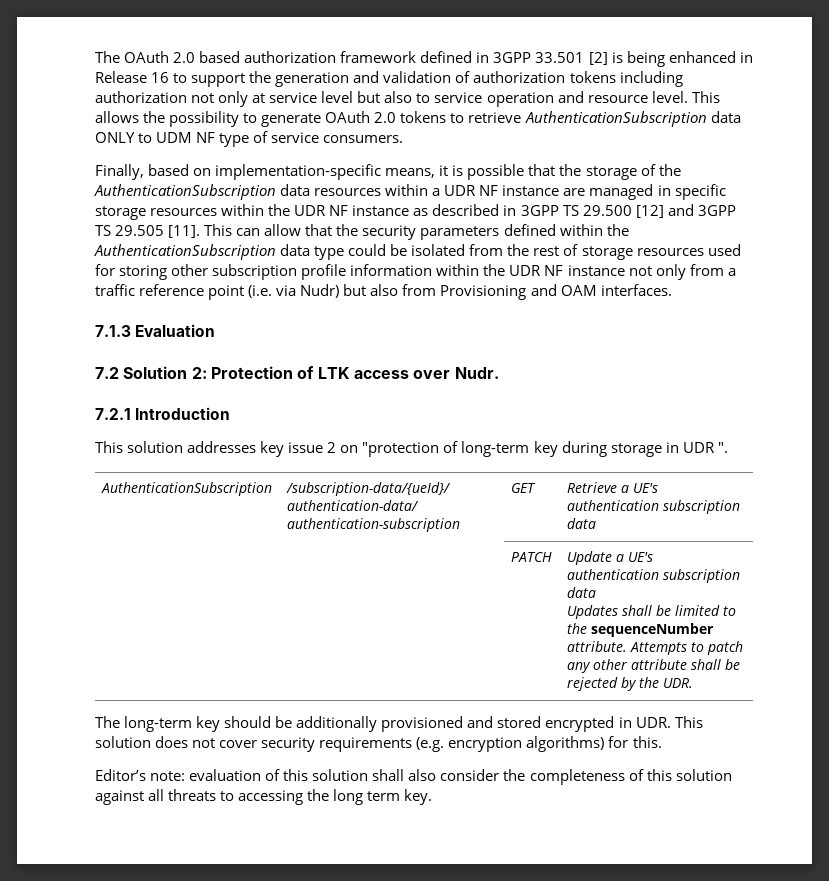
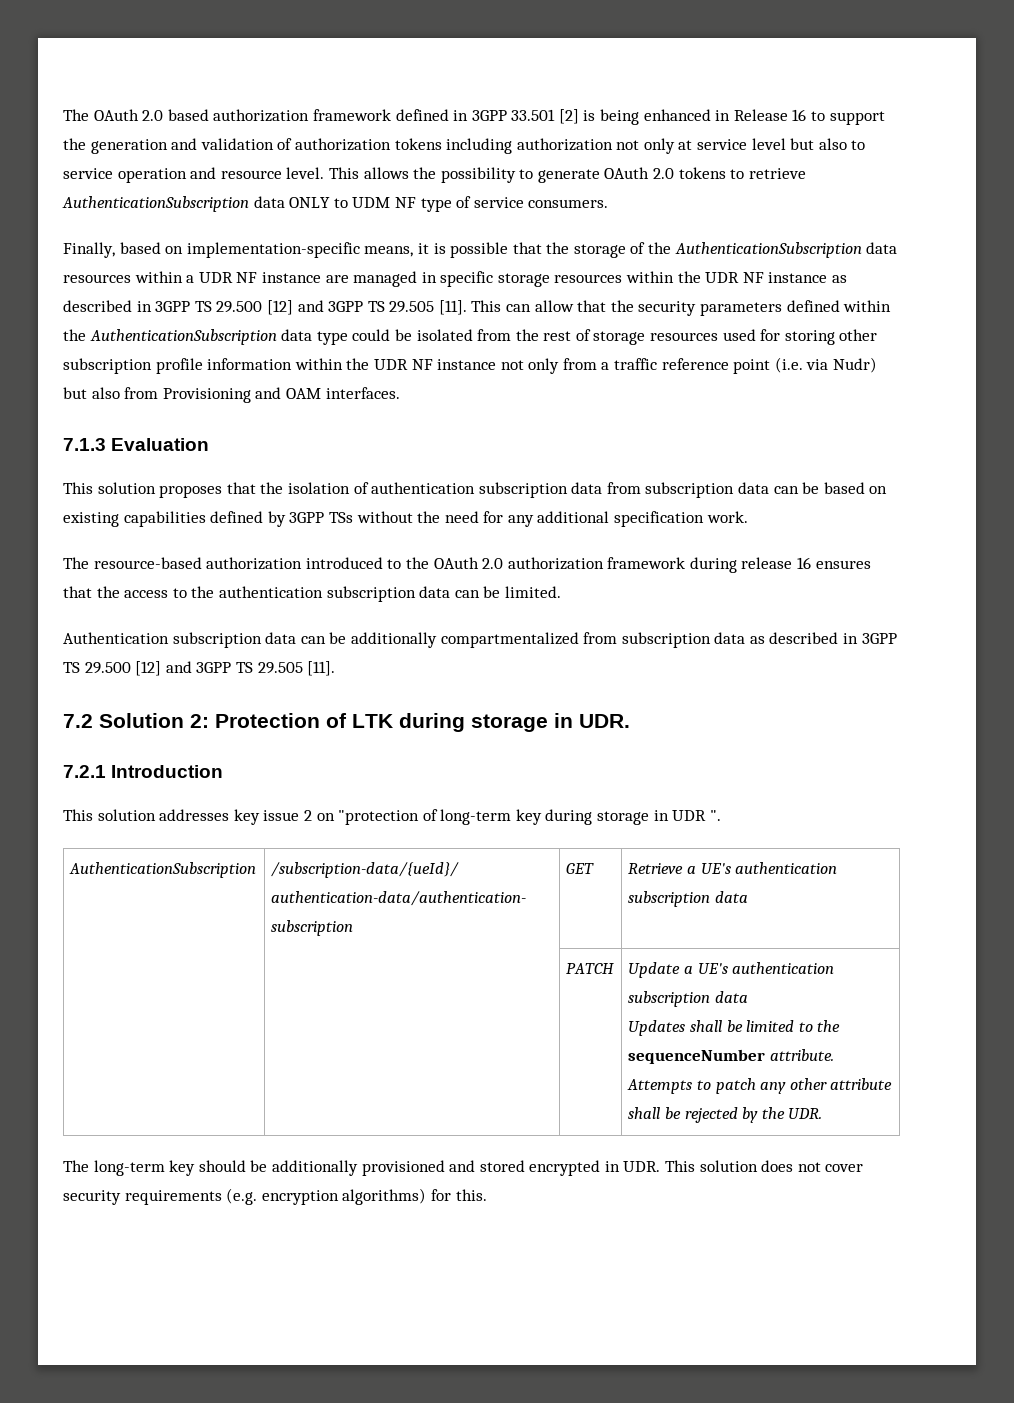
(216, 330) none -> [63,482,888,498] [63,511,748,527] [63,557,871,573] [63,586,561,602] [63,632,897,648] [63,661,336,676] // This solution proposes that the isolation of authentication subscription data from subscription data can be based on existing capabilities defined by 3GPP TSs without the need for any additional specification work. // The resource-based authorization introduced to the OAuth 2.0 authorization framework during release 16 ensures that the access to the authentication subscription data can be limited. // Authentication subscription data can be additionally compartmentalized from subscription data as described in 3GPP TS 29.500 [12] and 3GPP TS 29.505 [11].
[353,367,499,379] access over Nudr. -> [399,713,630,732] during storage in UDR.
[95,769,732,785] [95,789,433,805] // Editor’s note: evaluation of this solution shall also consider the completeness of this solution against all threats to accessing the long term key. -> (487, 1195) none

